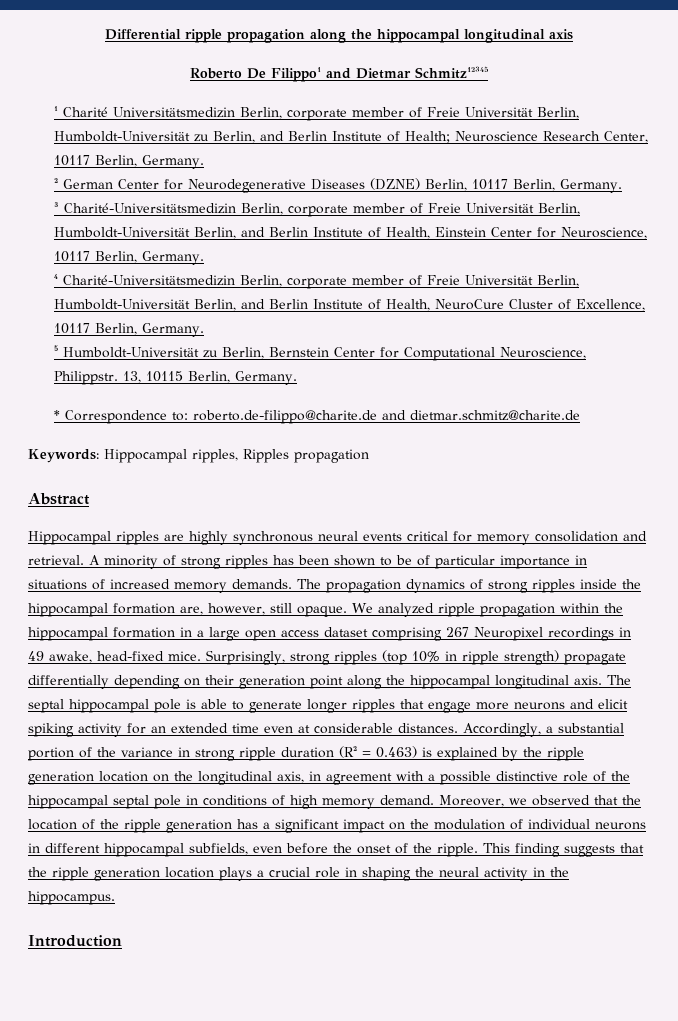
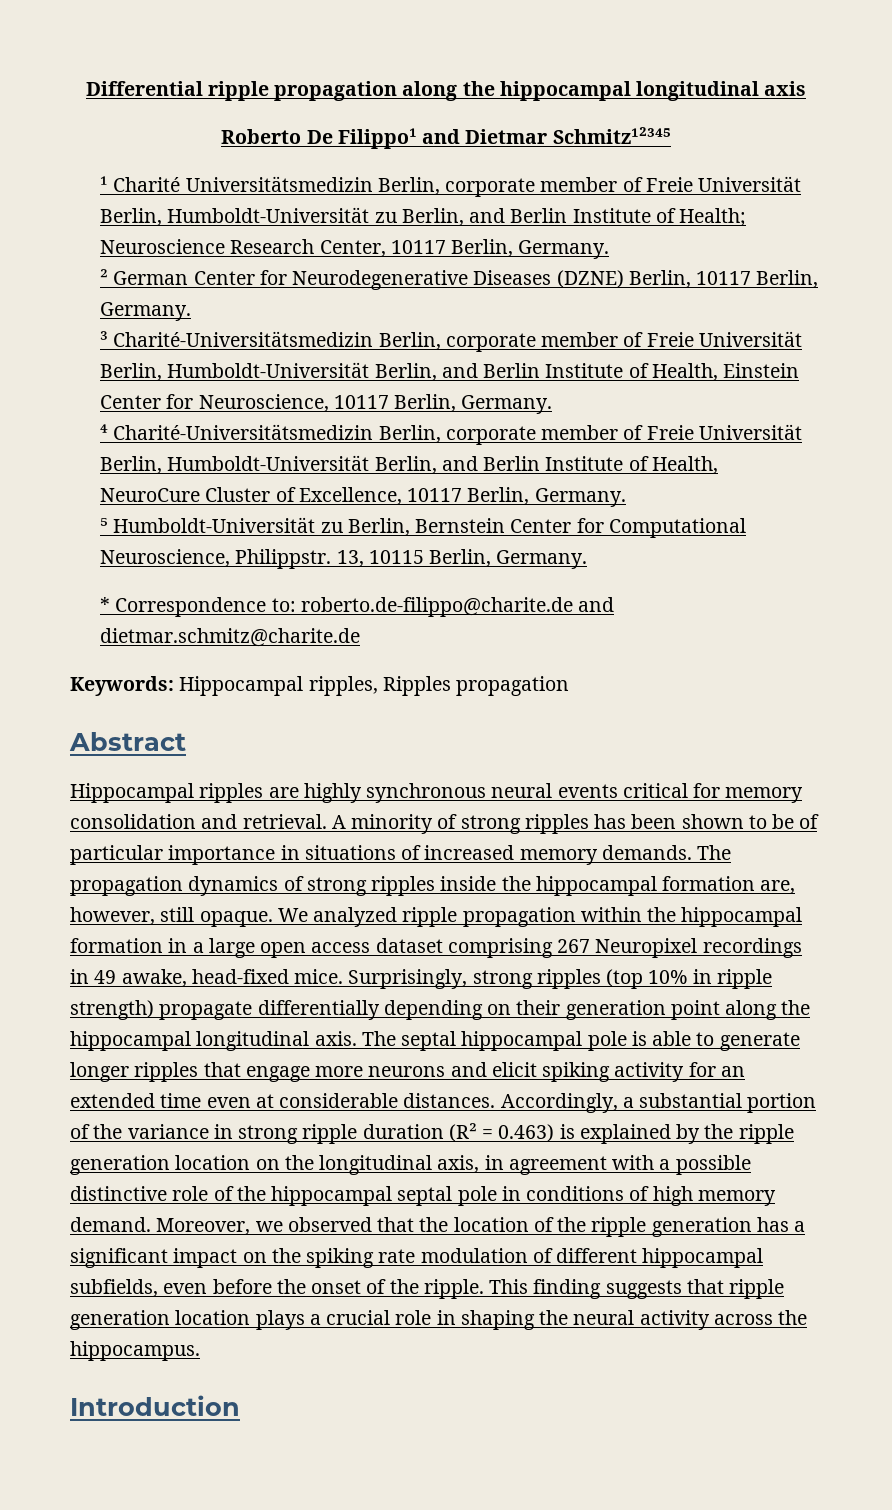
[434,819,646,830] [28,843,40,853] modulation of individual neurons in -> [306,1248,553,1268] spiking rate modulation of
[28,867,47,877] the -> (724, 1286) none
[533,867,545,877] in -> [713,1314,773,1325] across

